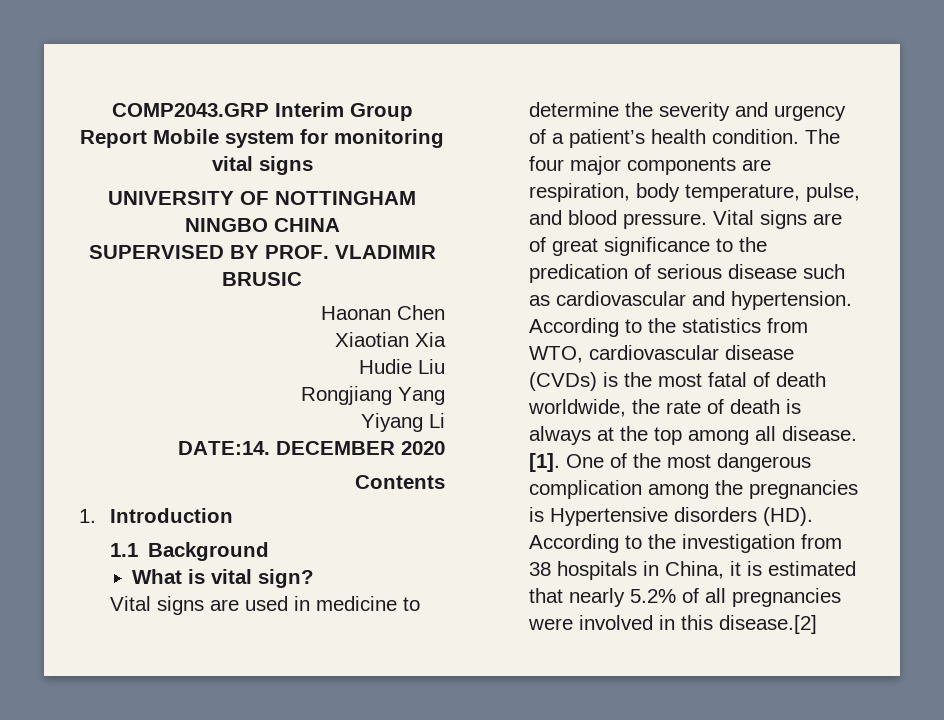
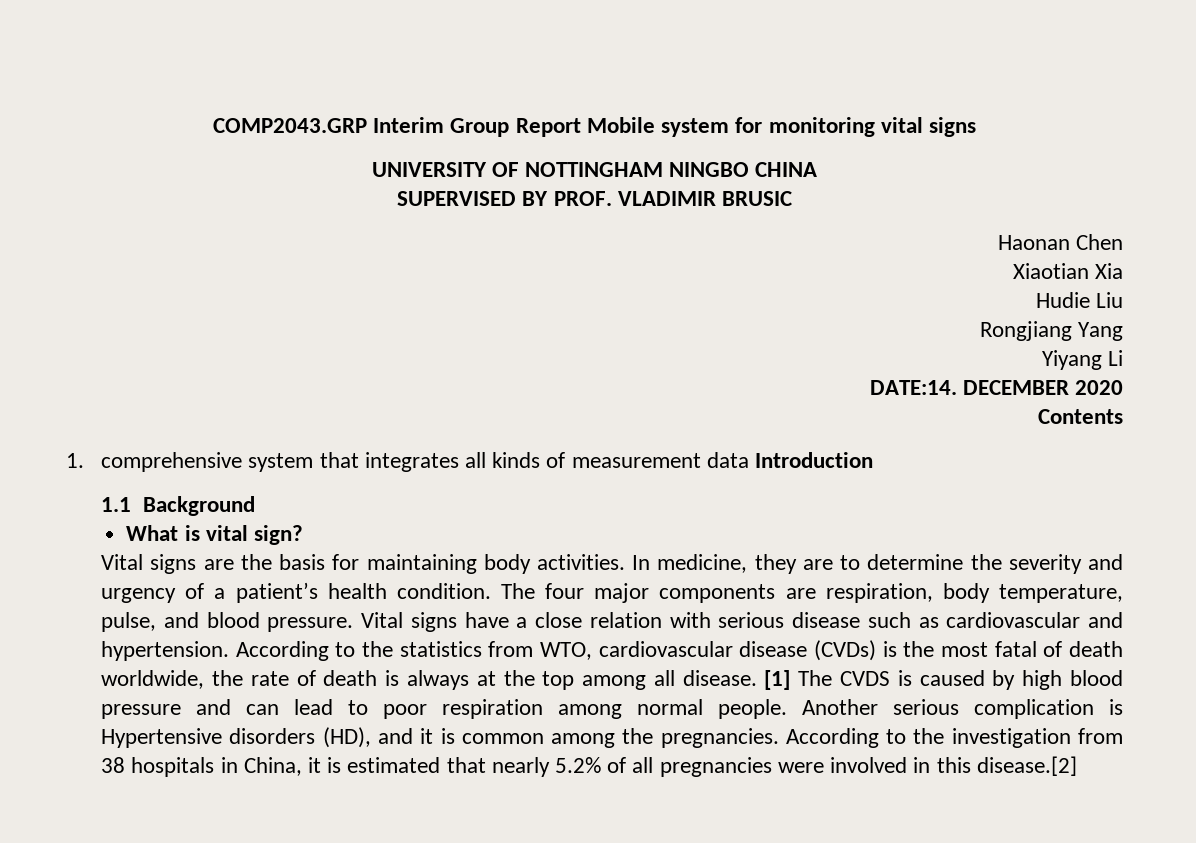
(96, 516) none -> [101,452,749,472] comprehensive system that integrates all kinds of measurement data
[244,596,397,611] used in medicine -> [240,554,833,574] the basis for maintaining body activities. In medicine, they are
[812,213,842,225] [528,237,767,256] [528,264,651,283] are of great significance to the predication of -> [464,612,711,628] have a close relation with
[528,453,811,472] [528,480,858,499] [528,507,813,526] [1]. One of the most dangerous complication among the pregnancies is Hypertensive disorders (HD). -> [764,670,1124,690] [101,699,1124,719] [101,727,779,748] [1] The CVDS is caused by high blood pressure and can lead to poor respiration among normal people. Another serious complication is Hypertensive disorders (HD), and it is common among the pregnancies.

